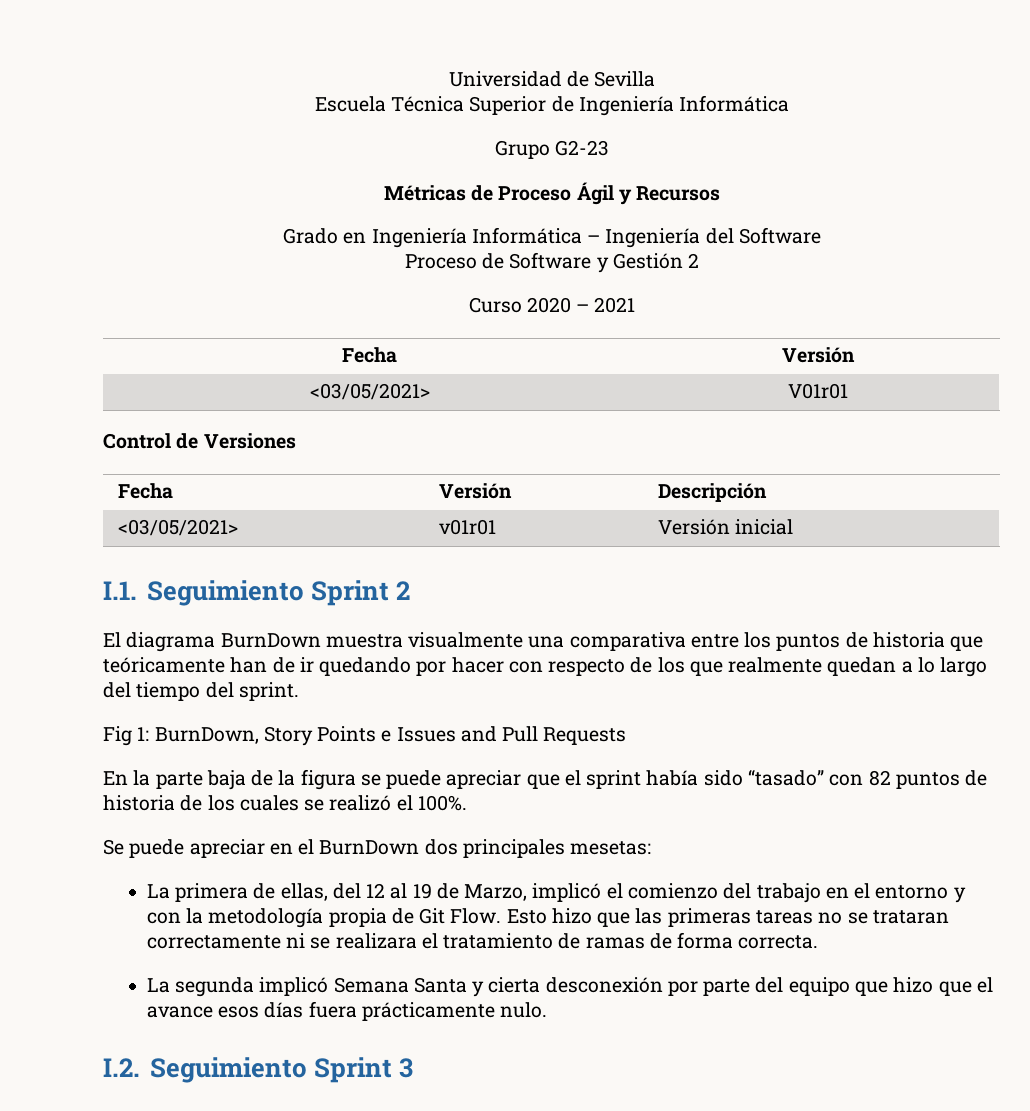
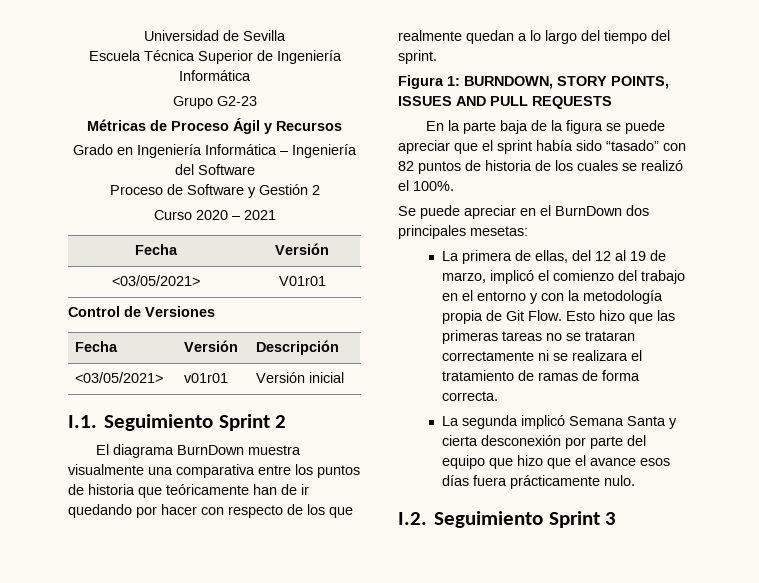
[103,726,627,746] Fig 1: BurnDown, Story Points e Issues and Pull Requests -> [398,75,669,89] [398,96,612,109] Figura 1: BURNDOWN, STORY POINTS, ISSUES AND PULL REQUESTS
[464,884,528,901] Marzo, -> [441,272,486,283] marzo,

